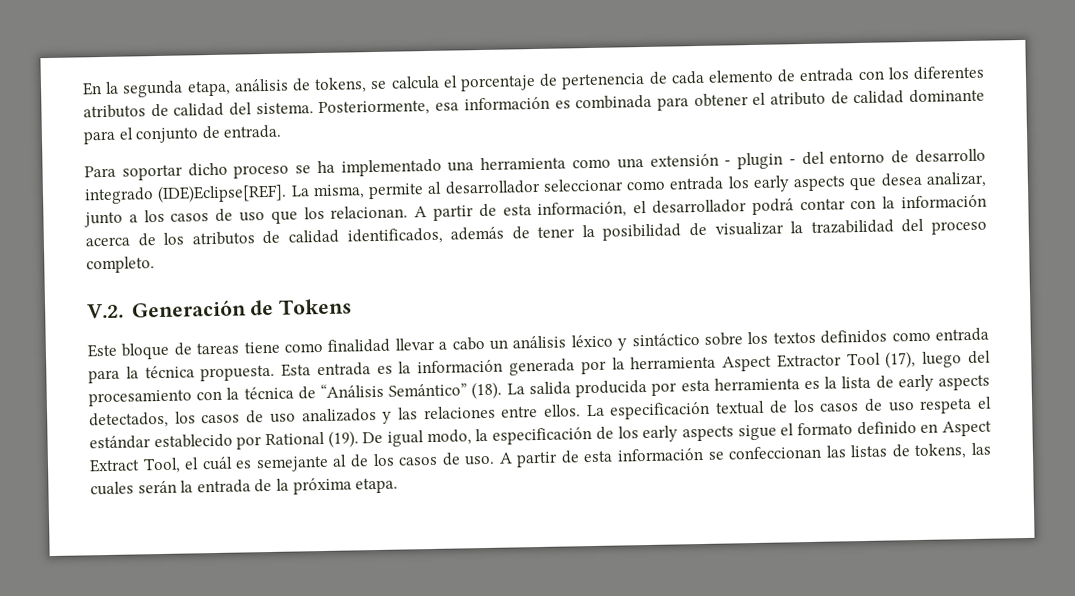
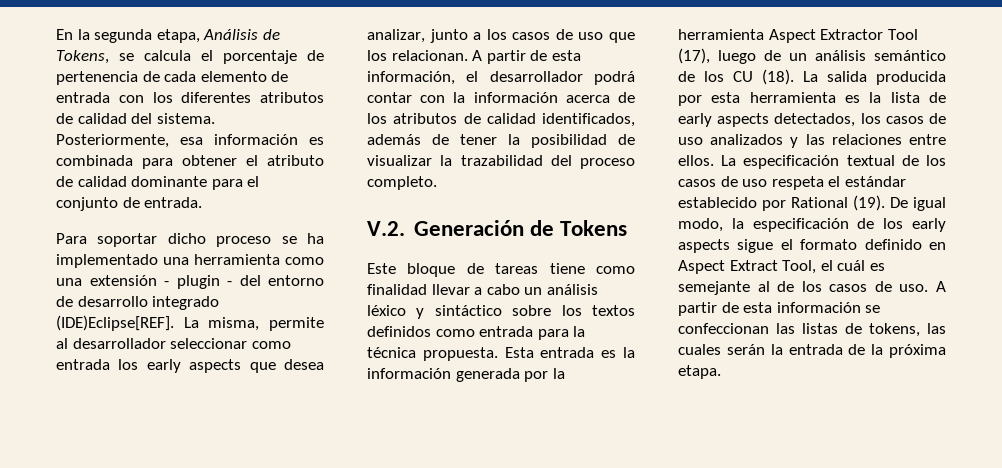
[233,77,368,94] análisis de tokens, -> [203,29,280,40] [56,50,109,64] Análisis de Tokens,
[968,350,992,365] [88,382,468,407] del procesamiento con la técnica de “Análisis Semántico” -> [764,50,946,61] [678,71,753,82] de un análisis semántico de los CU

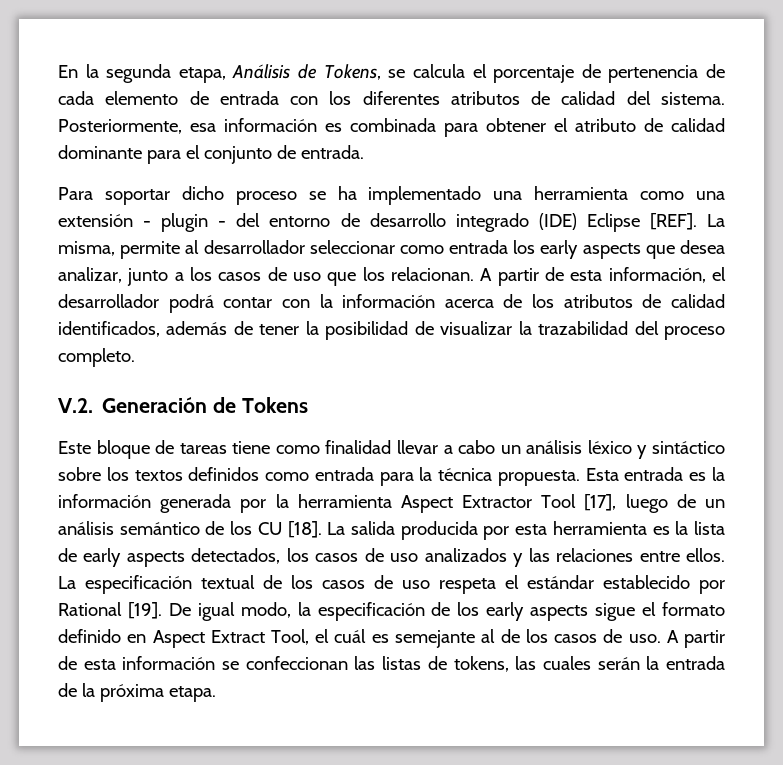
[56,315,174,331] (IDE)Eclipse[REF]. -> [538,213,697,232] (IDE) Eclipse [REF].
[678,48,710,64] (17), -> [584,494,617,511] [17],
[762,69,794,85] (18). -> [287,521,322,538] [18].
[853,195,885,211] (19). -> [127,602,162,619] [19].

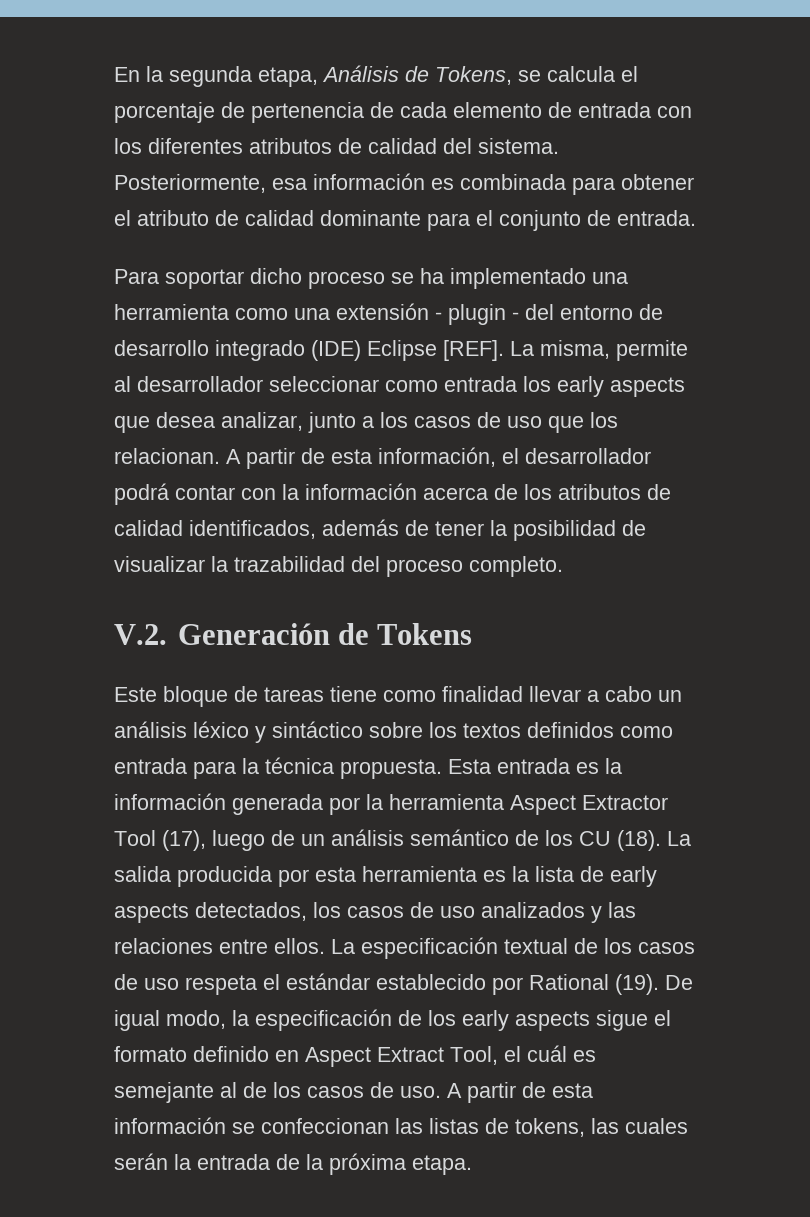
[584,494,617,511] [17], -> [162,830,206,851] (17),
[287,521,322,538] [18]. -> [617,830,661,851] (18).
[127,602,162,619] [19]. -> [615,974,659,995] (19).

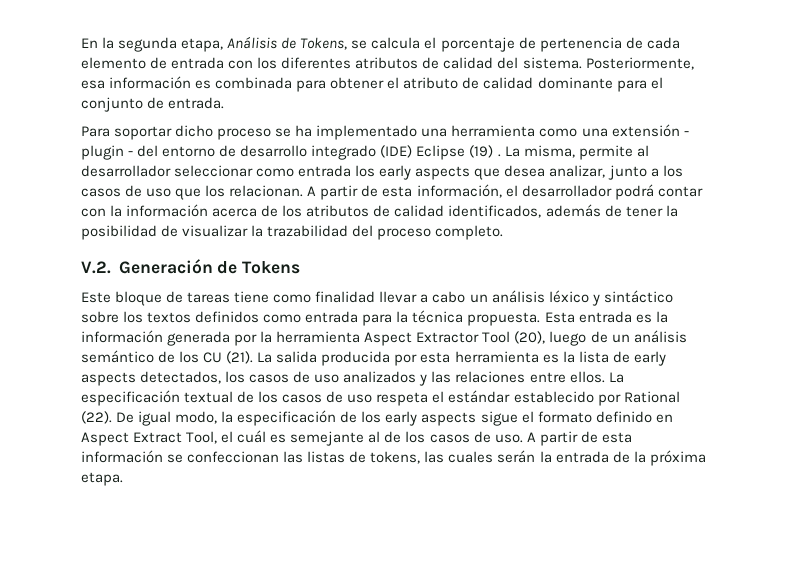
[443,340,504,361] [REF]. -> [469,145,501,158] (19) .
[162,830,206,851] (17), -> [514,331,546,344] (20),
[617,830,661,851] (18). -> [226,351,254,364] (21).
[615,974,659,995] (19). -> [81,411,112,424] (22).

